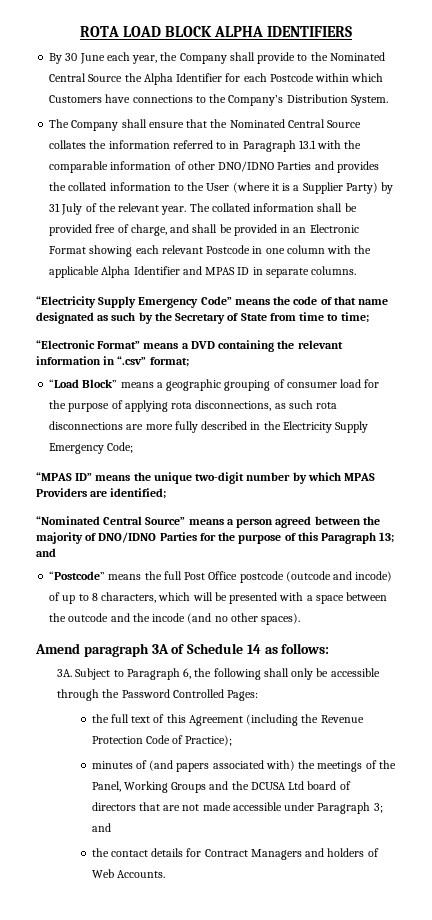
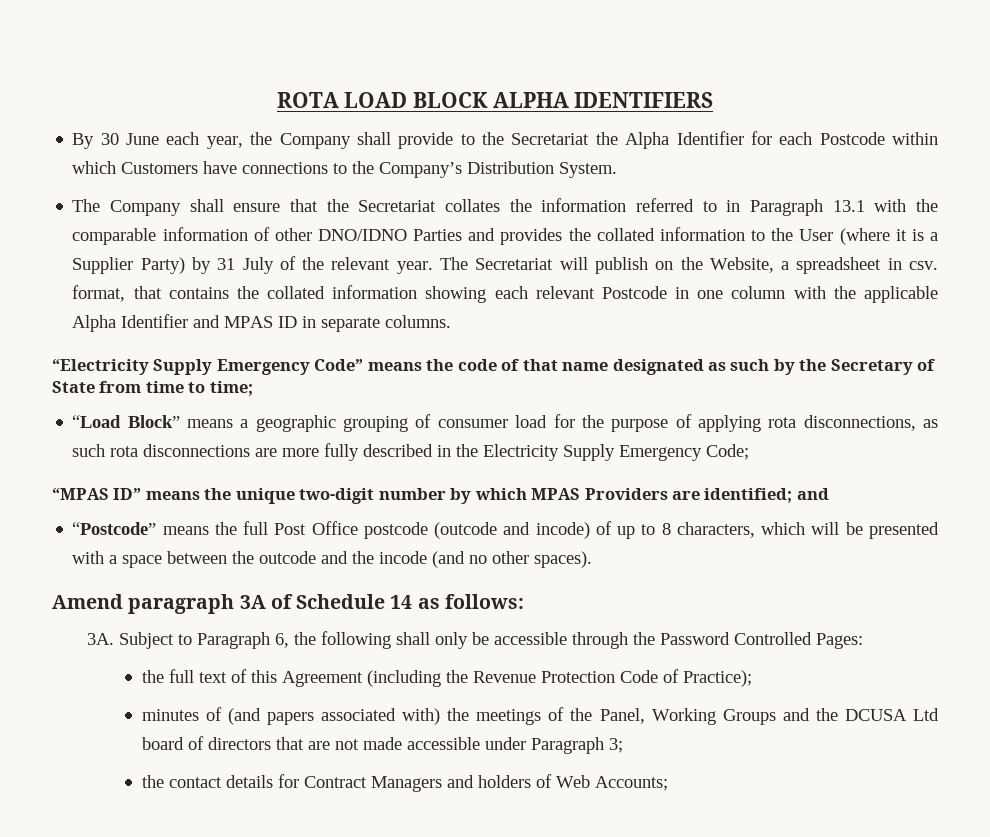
[329,52,385,61] [49,73,123,82] Nominated Central Source -> [511,133,590,145] Secretariat
[229,119,362,128] Nominated Central Source -> [358,200,437,212] Secretariat
[211,203,357,212] [49,224,359,236] [49,246,87,254] collated information shall be provided free of charge, and shall be provided in an Electronic Format -> [475,257,938,274] [72,285,418,302] Secretariat will publish on the Website, a spreadsheet in csv. format, that contains the collated information
[36,340,343,352] [36,356,189,367] // “Electronic Format” means a DVD containing the relevant information in “.csv” format; -> (253, 388) none
[36,516,380,528] [36,532,395,544] // “Nominated Central Source” means a person agreed between the majority of DNO/IDNO Parties for the purpose of this Paragraph 13; -> (793, 495) none
[91,823,111,832] and -> (623, 745) none
[116,870,165,878] Accounts. -> [594,776,668,791] Accounts;

